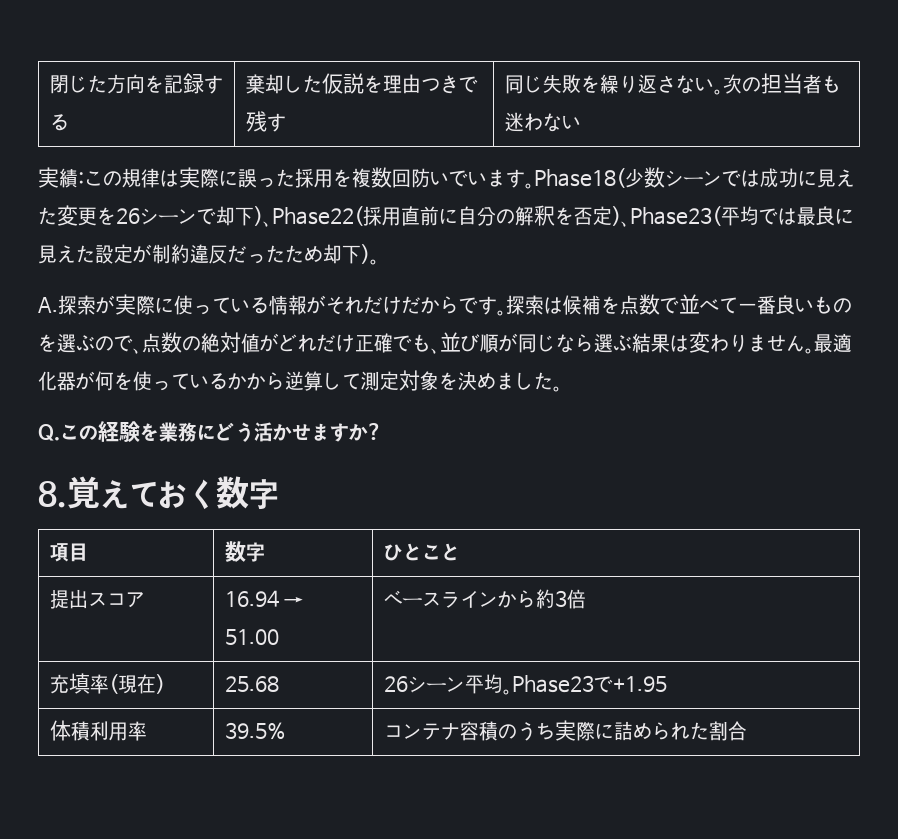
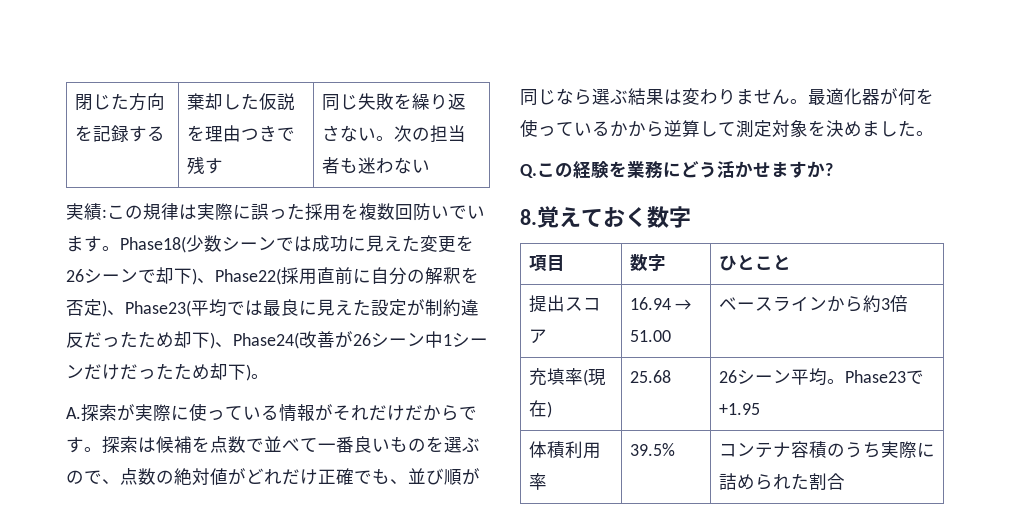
(370, 254) none -> [215,331,488,349] [66,363,251,381] 、Phase24(改善が26シーン中1シーンだけだったため却下)

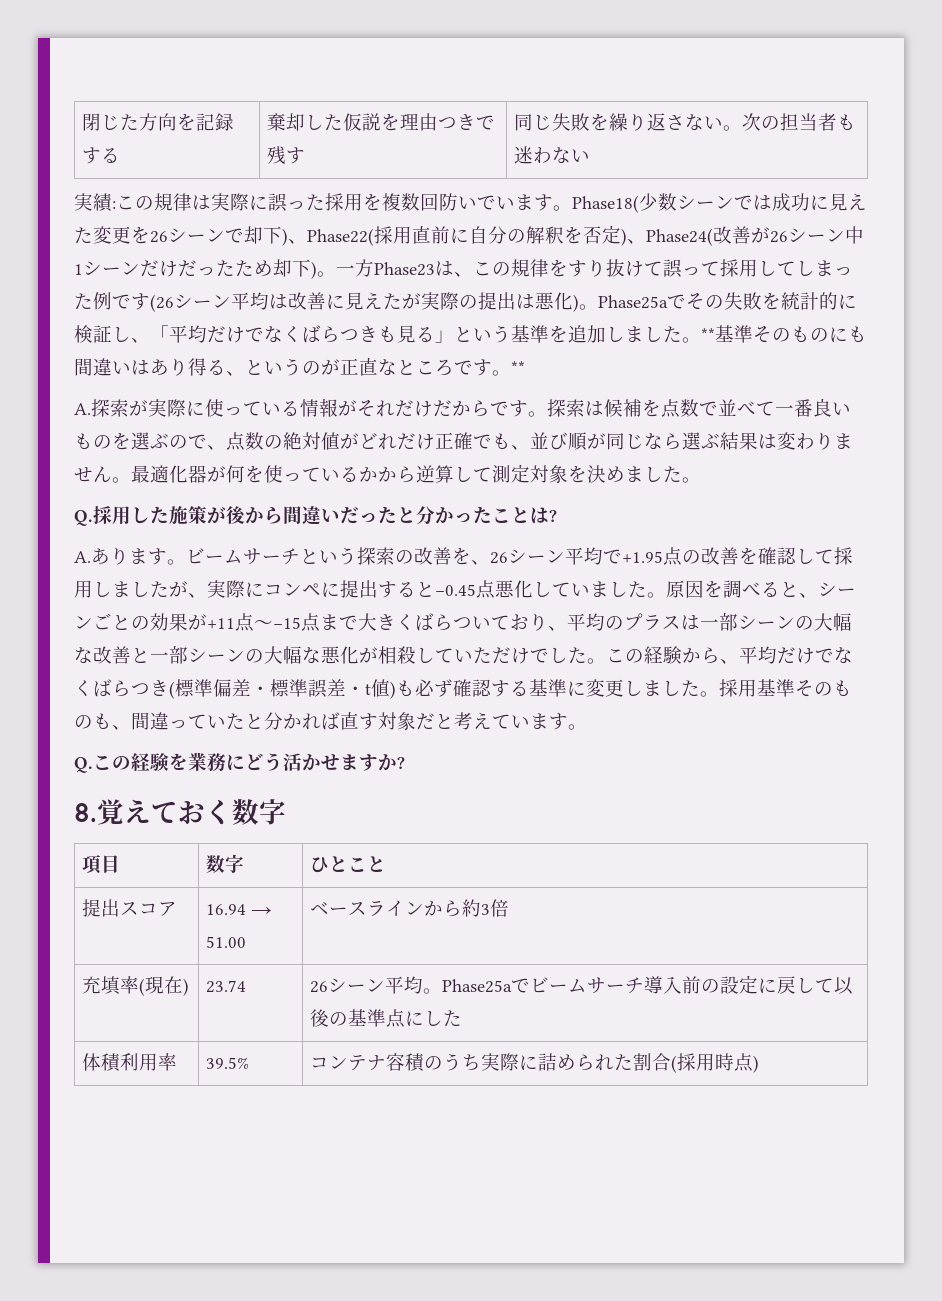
[125,299,479,317] [66,331,233,349] Phase23(平均では最良に見えた設定が制約違反だったため却下)、 -> (646, 241) none
(269, 376) none -> [336,259,853,278] [74,292,857,312] [74,325,867,343] [74,358,525,376] 一方Phase23は、この規律をすり抜けて誤って採用してしまった例です(26シーン平均は改善に見えたが実際の提出は悪化)。Phase25aでその失敗を統計的に検証し、「平均だけでなくばらつきも見る」という基準を追加しました。**基準そのものにも間違いはあり得る、というのが正直なところです。**
(934, 133) none -> [74,506,557,526] [74,547,853,566] [74,580,856,599] [74,613,852,632] [74,646,853,664] [74,679,852,699] [74,712,587,730] // Q.採用した施策が後から間違いだったと分かったことは? // A.あります。ビームサーチという探索の改善を、26シーン平均で+1.95点の改善を確認して採用しましたが、実際にコンペに提出すると−0.45点悪化していました。原因を調べると、シーンごとの効果が+11点〜−15点まで大きくばらついており、平均のプラスは一部シーンの大幅な改善と一部シーンの大幅な悪化が相殺していただけでした。この経験から、平均だけでなくばらつき(標準偏差・標準誤差・t値)も必ず確認する基準に変更しました。採用基準そのものも、間違っていたと分かれば直す対象だと考えています。
[629,370,671,383] 25.68 -> [205,980,246,993] 23.74
[844,370,924,384] [718,403,760,415] Phase23で+1.95 -> [441,975,853,995] [309,1009,462,1028] Phase25aでビームサーチ導入前の設定に戻して以後の基準点にした
(845, 481) none -> [670,1053,759,1073] (採用時点)

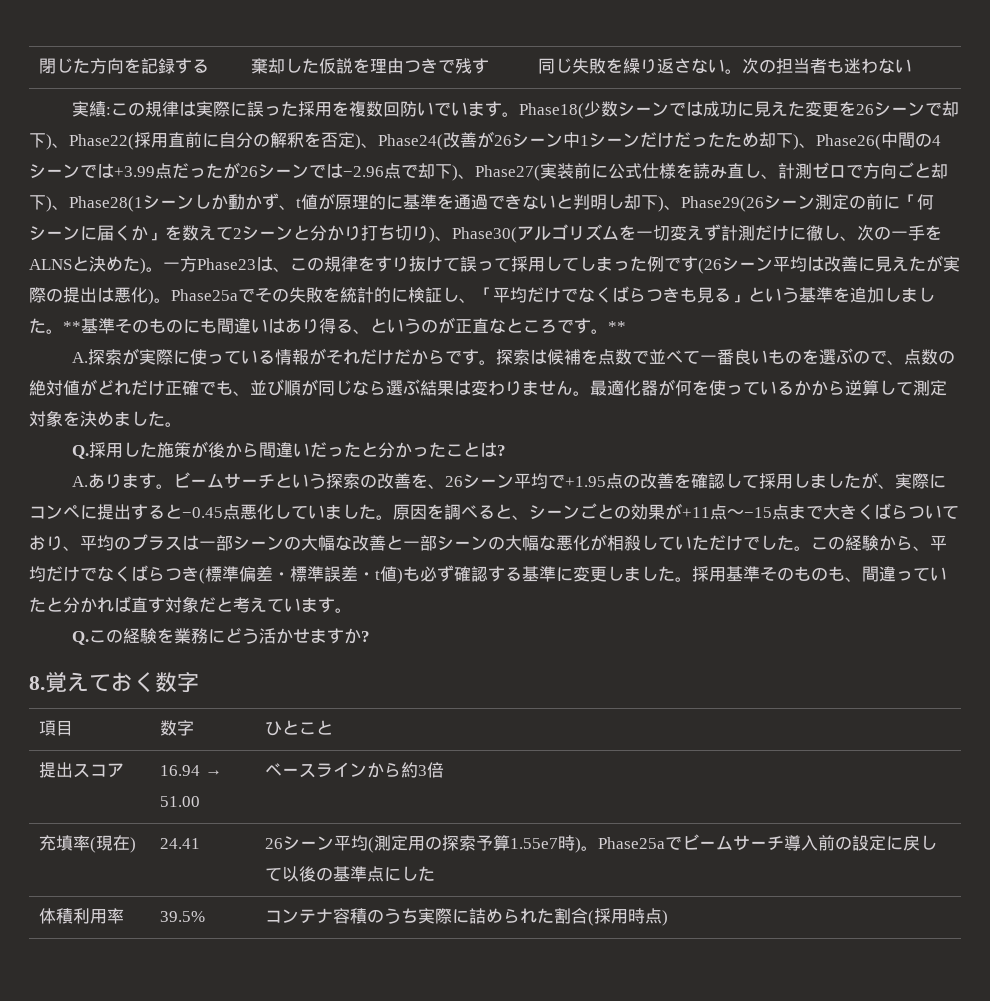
(317, 270) none -> [799,132,941,150] [29,162,948,181] [29,193,934,212] [29,224,942,243] [29,256,146,274] 、Phase26(中間の4シーンでは+3.99点だったが26シーンでは−2.96点で却下)、Phase27(実装前に公式仕様を読み直し、計測ゼロで方向ごと却下)、Phase28(1シーンしか動かず、t値が原理的に基準を通過できないと判明し却下)、Phase29(26シーン測定の前に「何シーンに届くか」を数えて2シーンと分かり打ち切り)、Phase30(アルゴリズムを一切変えず計測だけに徹し、次の一手をALNSと決めた)
[205,980,246,993] [309,976,423,994] 23.74 | 26シーン平均 -> [160,838,201,849] [265,835,582,853] 24.41 | 26シーン平均(測定用の探索予算1.55e7時)

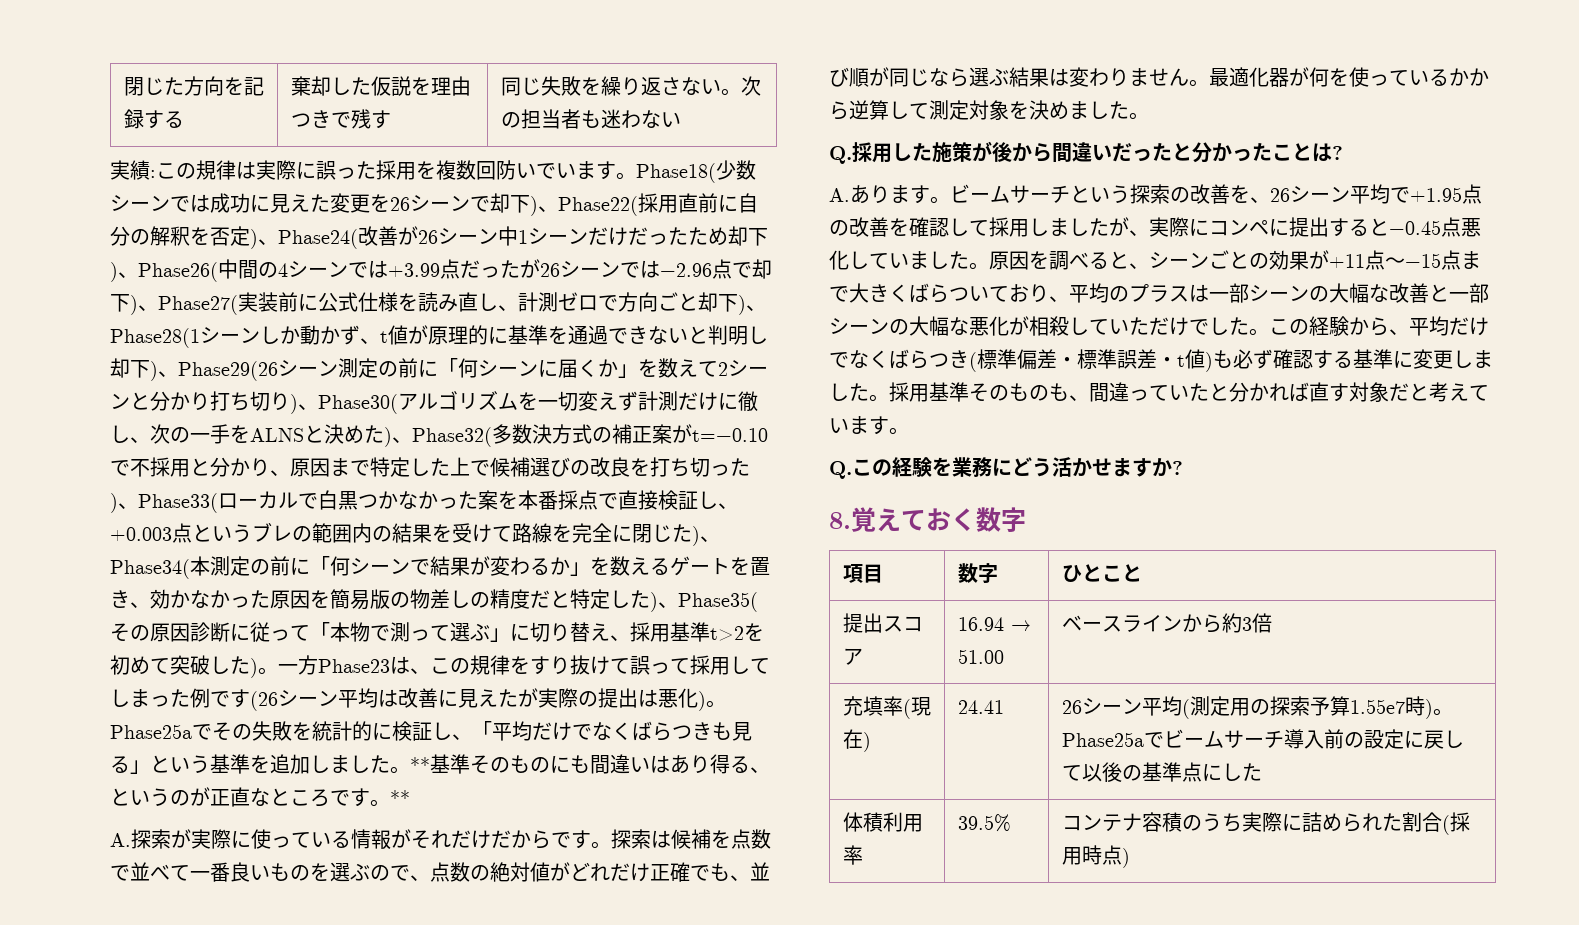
(146, 266) none -> [392,424,768,447] [110,457,750,477] [110,490,738,513] [110,522,720,546] [110,556,770,579] [110,589,758,612] [110,622,764,642] [110,655,258,678] 、Phase32(多数決方式の補正案がt=−0.10で不採用と分かり、原因まで特定した上で候補選びの改良を打ち切った)、Phase33(ローカルで白黒つかなかった案を本番採点で直接検証し、+0.003点というブレの範囲内の結果を受けて路線を完全に閉じた)、Phase34(本測定の前に「何シーンで結果が変わるか」を数えるゲートを置き、効かなかった原因を簡易版の物差しの精度だと特定した)、Phase35(その原因診断に従って「本物で測って選ぶ」に切り替え、採用基準t>2を初めて突破した)

